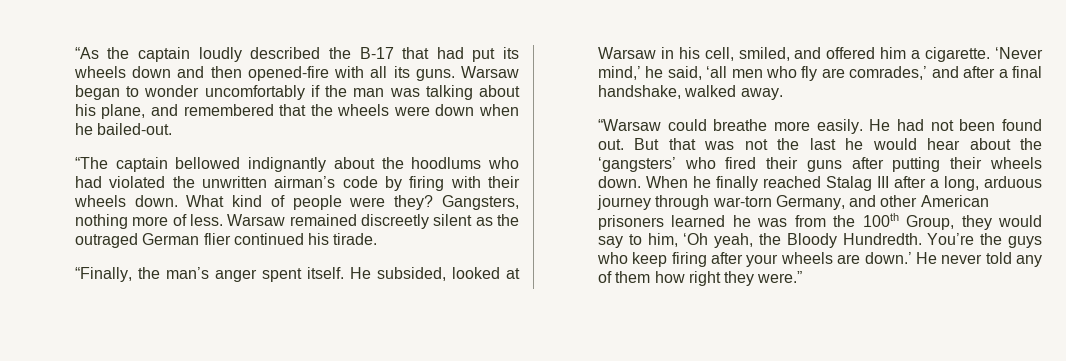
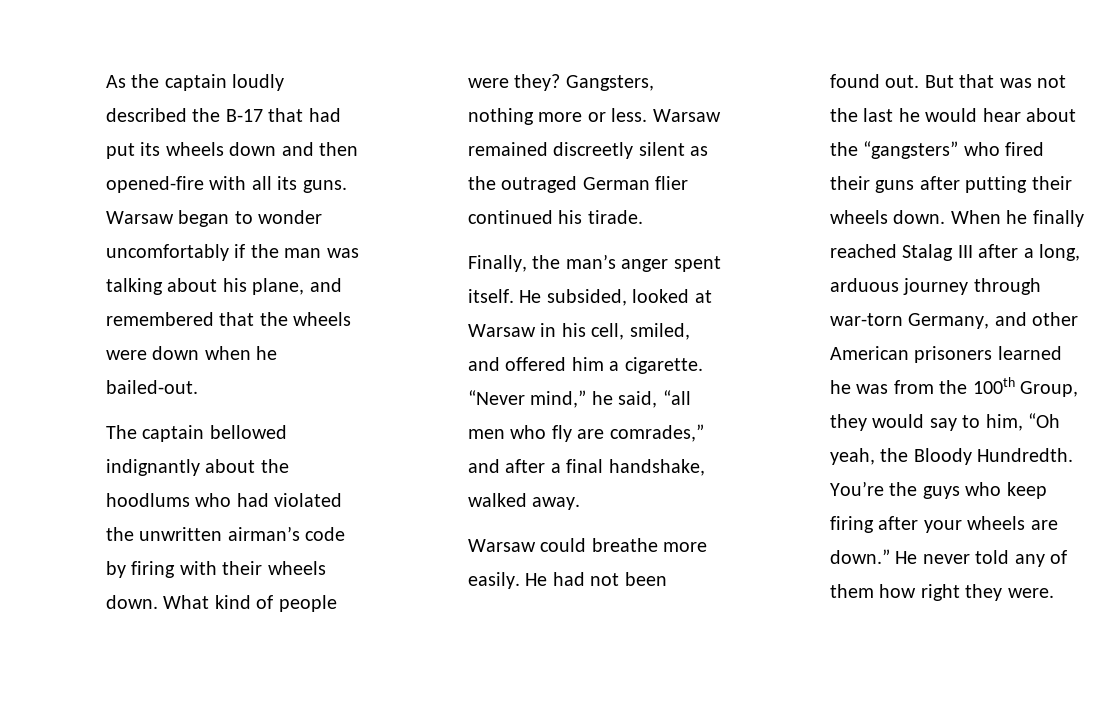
[74,47,99,59] “As -> [106,75,127,88] As
[74,157,108,169] “The -> [106,425,138,439] The
[172,214,187,226] of -> [587,112,606,122] or
[74,267,132,282] “Finally, -> [468,255,528,272] Finally,
[995,47,1043,59] [597,66,641,80] ‘Never mind,’ -> [468,390,587,408] “Never mind,”
[706,66,728,78] ‘all -> [662,390,691,405] “all
[849,66,928,80] comrades,’ -> [609,424,704,442] comrades,”
[597,119,661,131] “Warsaw -> [468,539,537,552] Warsaw
[597,157,676,172] ‘gangsters’ -> [863,141,959,159] “gangsters”
[683,233,709,245] ‘Oh -> [1028,413,1061,428] “Oh
[864,252,912,264] down.’ -> [830,549,891,564] down.”
[757,271,803,283] were.” -> [1007,588,1054,598] were.

